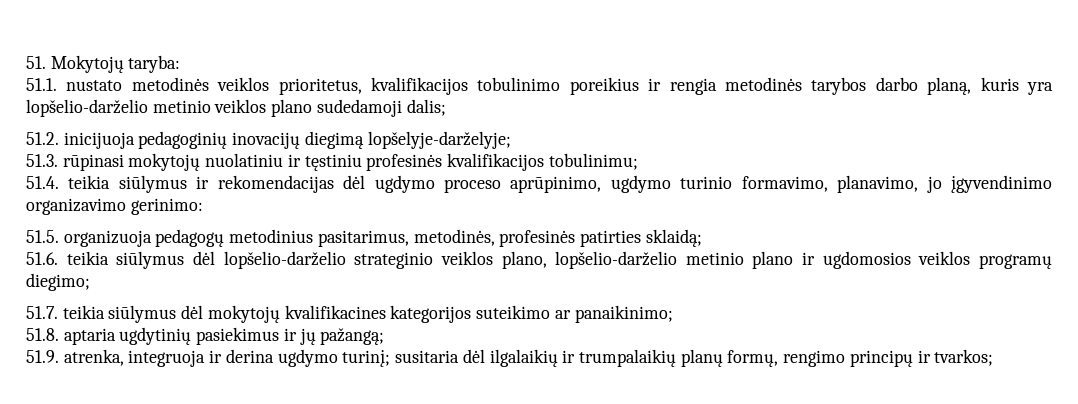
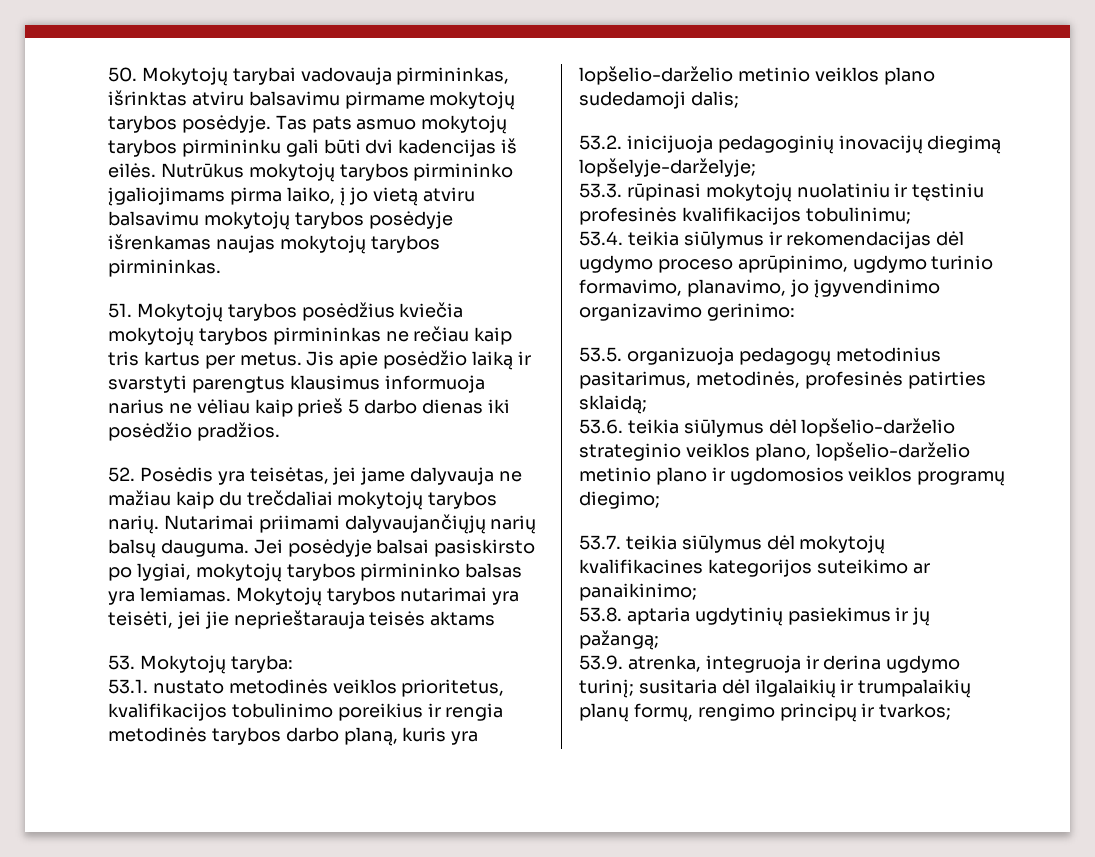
[26,56,46,69] 51. -> [108,67,510,86] [108,90,516,110] [108,115,508,134] [108,138,518,157] [108,163,514,182] [108,187,476,206] [108,211,453,230] [108,234,440,254] [108,259,221,277] [108,302,464,322] [108,326,513,346] [108,350,531,370] [108,375,485,393] [108,398,510,417] [108,422,280,441] [108,467,523,485] [108,490,498,510] [108,514,537,534] [108,539,536,558] [108,563,523,582] [108,587,520,606] [108,610,496,629] [108,655,135,670] 50. Mokytojų tarybai vadovauja pirmininkas, išrinktas atviru balsavimu pirmame mokytojų tarybos posėdyje. Tas pats asmuo mokytojų tarybos pirmininku gali būti dvi kadencijas iš eilės. Nutrūkus mokytojų tarybos pirmininko įgaliojimams pirma laiko, į jo vietą atviru balsavimu mokytojų tarybos posėdyje išrenkamas naujas mokytojų tarybos pirmininkas. // 51. Mokytojų tarybos posėdžius kviečia mokytojų tarybos pirmininkas ne rečiau kaip tris kartus per metus. Jis apie posėdžio laiką ir svarstyti parengtus klausimus informuoja narius ne vėliau kaip prieš 5 darbo dienas iki posėdžio pradžios. // 52. Posėdis yra teisėtas, jei jame dalyvauja ne mažiau kaip du trečdaliai mokytojų tarybos narių. Nutarimai priimami dalyvaujančiųjų narių balsų dauguma. Jei posėdyje balsai pasiskirsto po lygiai, mokytojų tarybos pirmininko balsas yra lemiamas. Mokytojų tarybos nutarimai yra teisėti, jei jie neprieštarauja teisės aktams // 53.
[26,78,57,91] 51.1. -> [108,679,148,694] 53.1.
[26,132,59,145] 51.2. -> [579,135,622,150] 53.2.
[26,154,58,167] 51.3. -> [579,183,622,198] 53.3.
[26,176,59,189] 51.4. -> [579,231,623,246] 53.4.
[26,230,59,243] 51.5. -> [579,347,622,362] 53.5.
[26,252,58,265] 51.6. -> [579,419,623,434] 53.6.
[26,306,58,319] 51.7. -> [579,535,621,550] 53.7.
[26,328,59,341] 51.8. -> [579,607,622,622] 53.8.
[26,350,59,363] 51.9. -> [579,655,623,670] 53.9.

